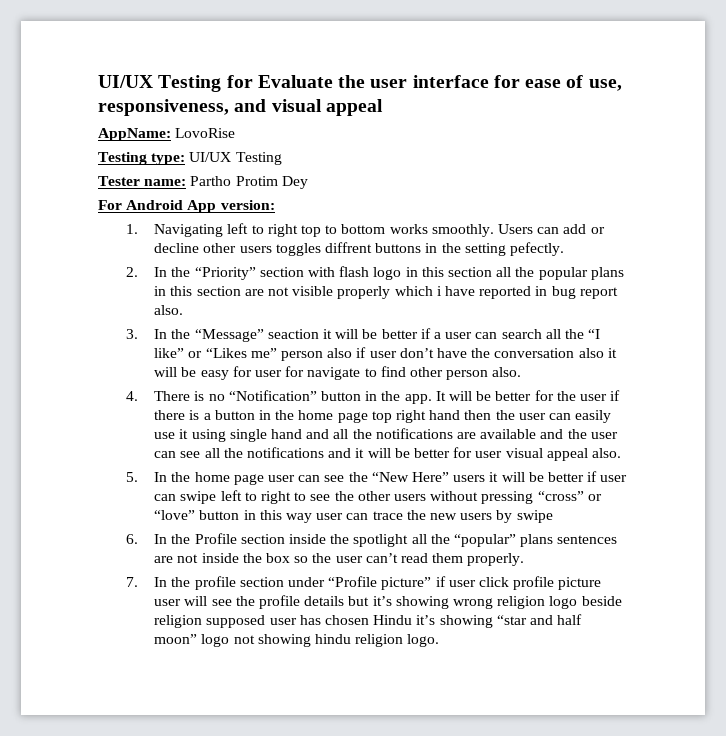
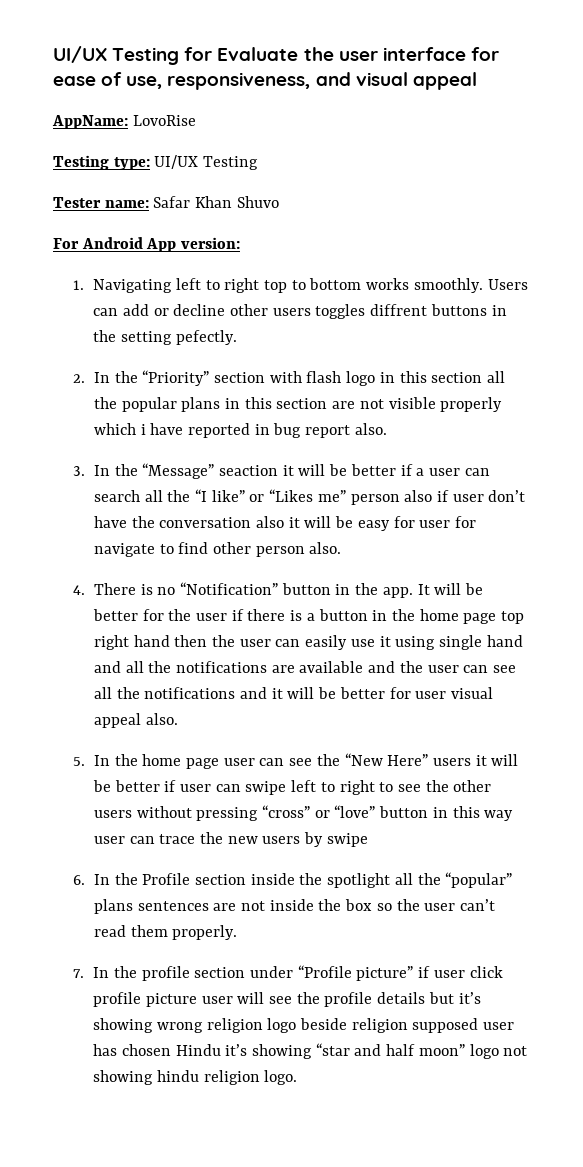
[190,176,308,189] Partho Protim Dey -> [153,196,279,208] Safar Khan Shuvo

